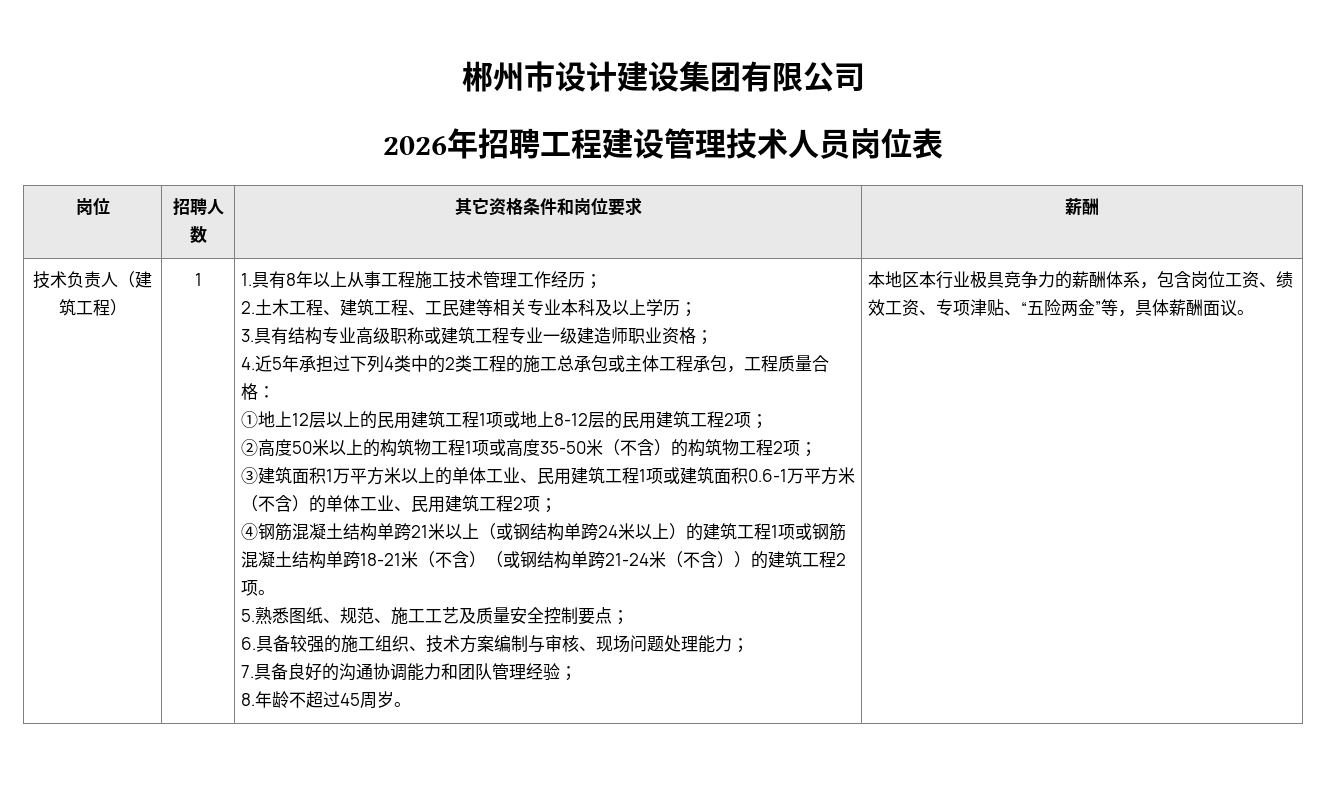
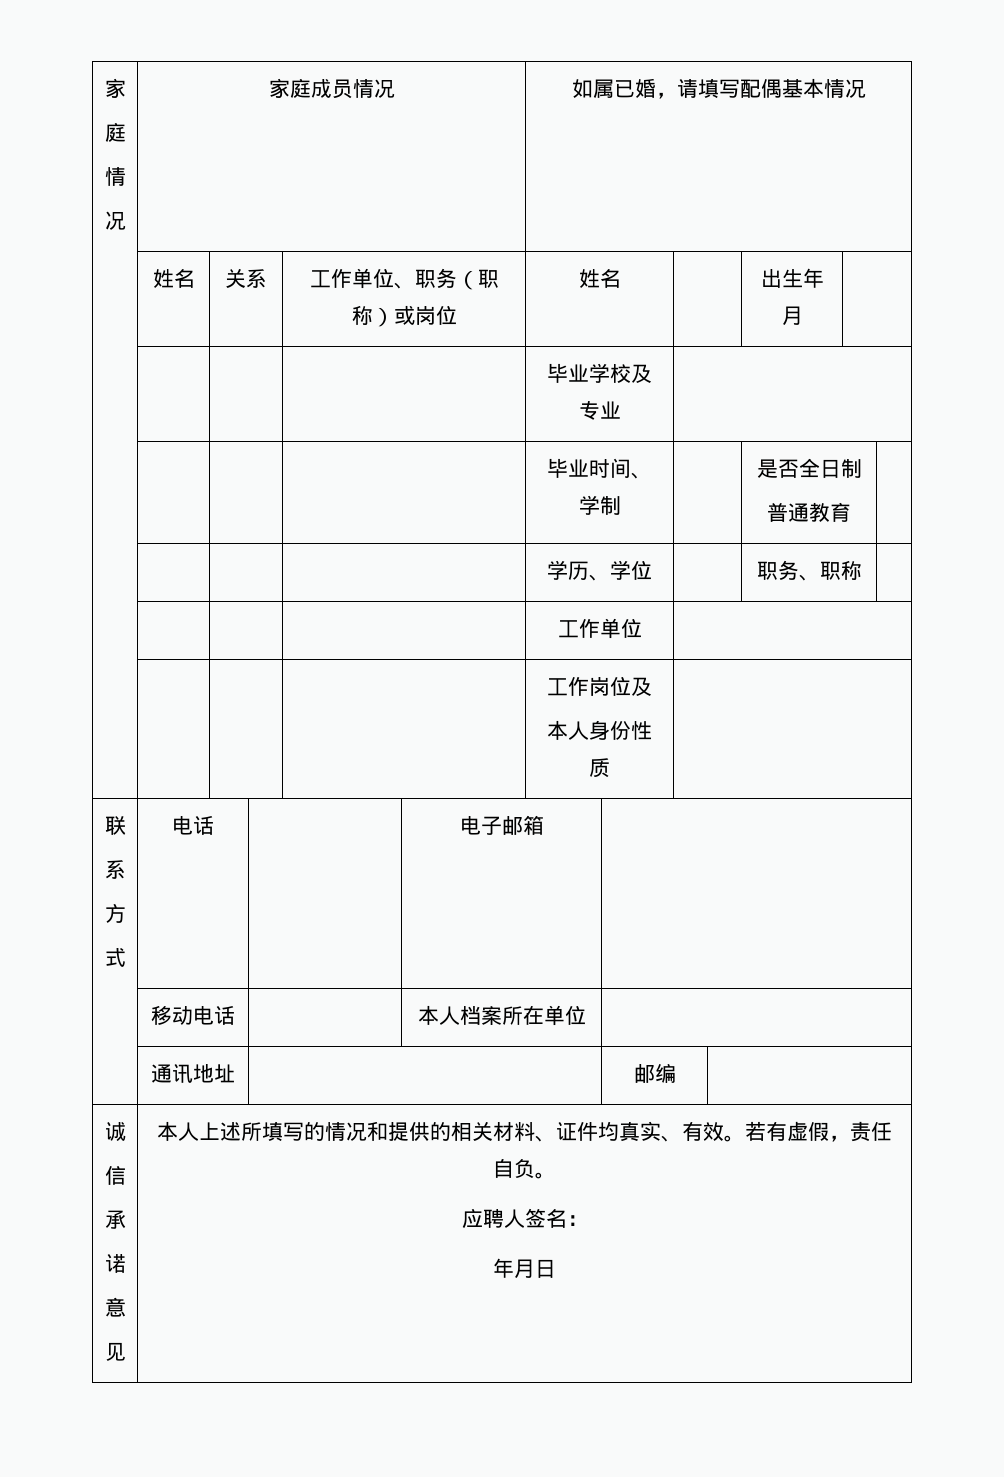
[461,61,865,92] [383,128,943,159] [75,198,110,215] [172,198,224,215] [189,226,207,243] [454,197,642,216] [1065,198,1099,216] [33,271,152,289] [58,299,127,316] [194,273,202,286] [240,271,602,289] [240,299,697,317] [240,327,713,345] [240,355,829,373] [240,383,275,400] [240,411,768,429] [240,439,817,457] [240,467,855,485] [240,495,557,513] [240,523,846,541] [240,551,846,569] [240,580,275,596] [240,607,629,625] [240,635,749,653] [240,663,577,681] [240,691,411,709] [867,271,1293,289] [867,299,1254,317] 郴州市设计建设集团有限公司 // 2026年招聘工程建设管理技术人员岗位表 // 岗位 | 招聘人数 | 其它资格条件和岗位要求 | 薪酬 // 技术负责人（建筑工程） | 1 | 1.具有8年以上从事工程施工技术管理工作经历； // 2.土木工程、建筑工程、工民建等相关专业本科及以上学历； // 3.具有结构专业高级职称或建筑工程专业一级建造师职业资格； // 4.近5年承担过下列4类中的2类工程的施工总承包或主体工程承包，工程质量合格： // ①地上12层以上的民用建筑工程1项或地上8-12层的民用建筑工程2项； // ②高度50米以上的构筑物工程1项或高度35-50米（不含）的构筑物工程2项； // ③建筑面积1万平方米以上的单体工业、民用建筑工程1项或建筑面积0.6-1万平方米（不含）的单体工业、民用建筑工程2项； // ④钢筋混凝土结构单跨21米以上（或钢结构单跨24米以上）的建筑工程1项或钢筋混凝土结构单跨18-21米（不含）（或钢结构单跨21-24米（不含））的建筑工程2项。 // 5.熟悉图纸、规范、施工工艺及质量安全控制要点； // 6.具备较强的施工组织、技术方案编制与审核、现场问题处理能力； // 7.具备良好的沟通协调能力和团队管理经验； // 8.年龄不超过45周岁。 | 本地区本行业极具竞争力的薪酬体系，包含岗位工资、绩效工资、专项津贴、“五险两金”等，具体薪酬面议。 -> [104,78,126,98] [104,122,126,142] [104,167,126,186] [104,211,126,230] [268,78,395,99] [571,78,866,99] [152,269,195,288] [225,268,267,288] [309,268,499,290] [351,305,457,327] [578,269,621,288] [760,268,824,288] [781,306,803,325] [547,363,652,383] [578,401,621,420] [547,458,652,479] [578,495,621,515] [756,458,862,478] [767,502,851,522] [547,560,652,581] [756,560,862,581] [557,618,642,639] [547,676,652,696] [547,720,652,740] [589,758,610,778] [104,816,126,835] [104,860,126,879] [104,903,126,923] [104,948,126,967] [172,816,214,835] [459,815,544,835] [151,1005,235,1025] [417,1005,586,1026] [151,1064,235,1083] [633,1063,676,1083] [104,1122,126,1142] [104,1166,126,1185] [104,1210,126,1229] [104,1254,126,1273] [104,1297,126,1317] [104,1342,126,1361] [157,1121,892,1142] [493,1158,556,1179] [461,1208,588,1228] [493,1258,556,1278] 家 // 庭 // 情 // 况 | 家庭成员情况 | 如属已婚，请填写配偶基本情况 // | 姓名 | 关系 | 工作单位、职务（职称）或岗位 | 姓名 | | 出生年月 | // | | | | 毕业学校及专业 | // | | | | 毕业时间、学制 | | 是否全日制 // 普通教育 | // | | | | 学历、学位 | | 职务、职称 | // | | | | 工作单位 | // | | | | 工作岗位及 // 本人身份性质 | // 联 // 系 // 方 // 式 | 电话 | | 电子邮箱 | // | 移动电话 | | 本人档案所在单位 | // | 通讯地址 | | 邮编 | // 诚 // 信 // 承 // 诺 // 意 // 见 | 本人上述所填写的情况和提供的相关材料、证件均真实、有效。若有虚假，责任自负。 // 应聘人签名： // 年月日

